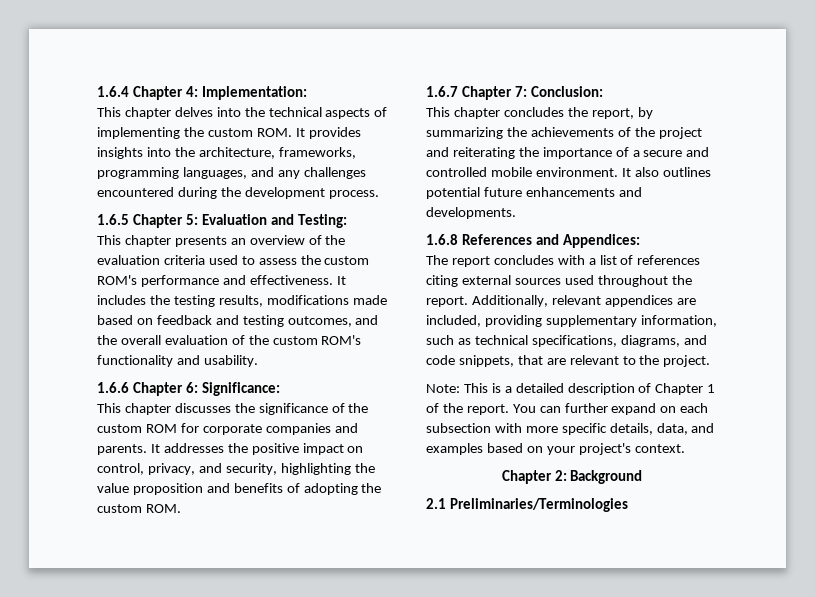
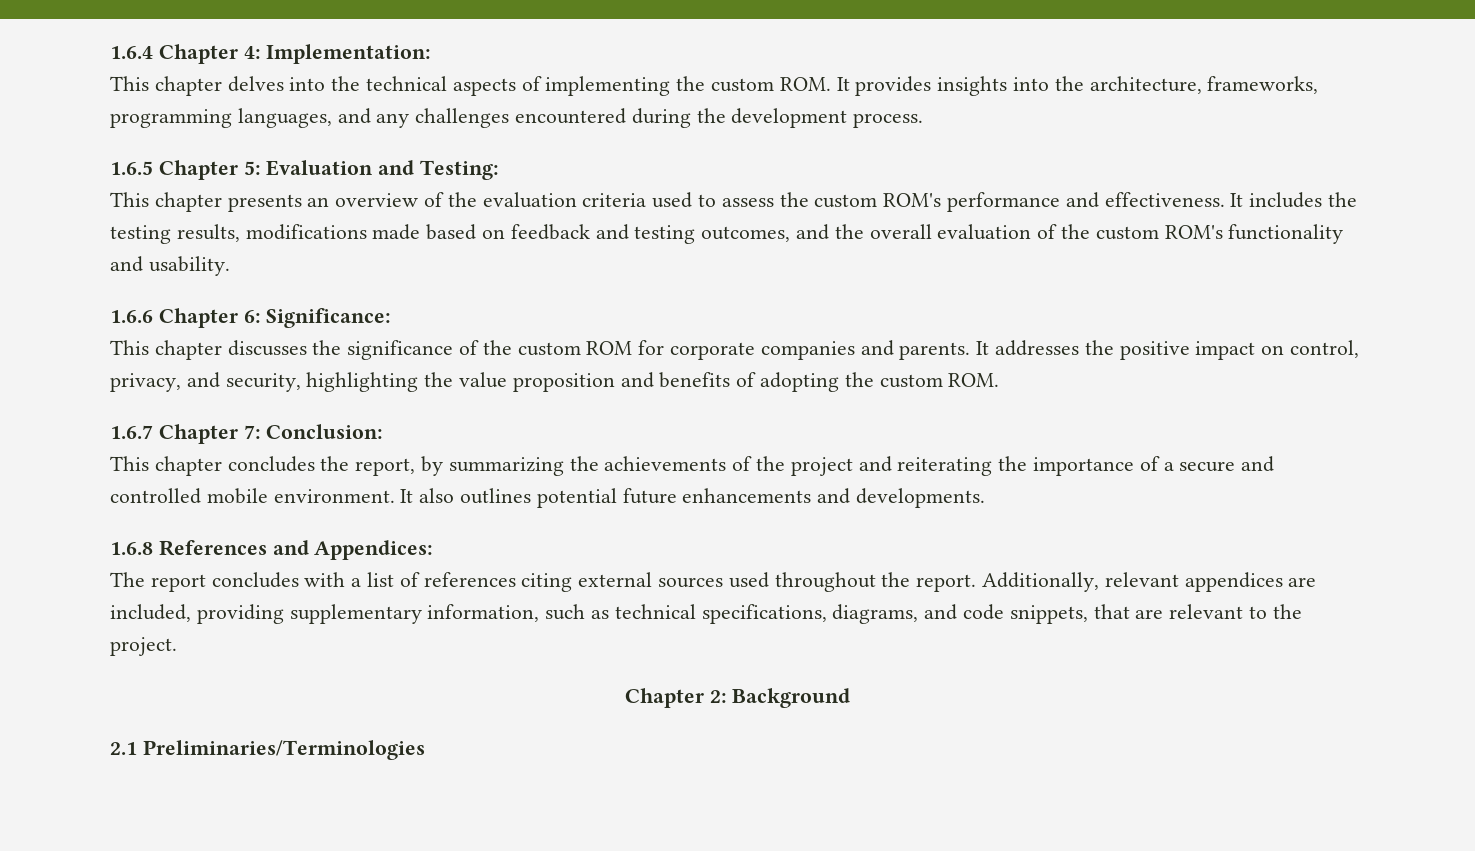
[426,383,716,395] [426,403,709,415] [426,423,715,435] [426,443,685,455] // Note: This is a detailed description of Chapter 1 of the report. You can further expand on each subsection with more specific details, data, and examples based on your project's context. -> (177, 646) none

